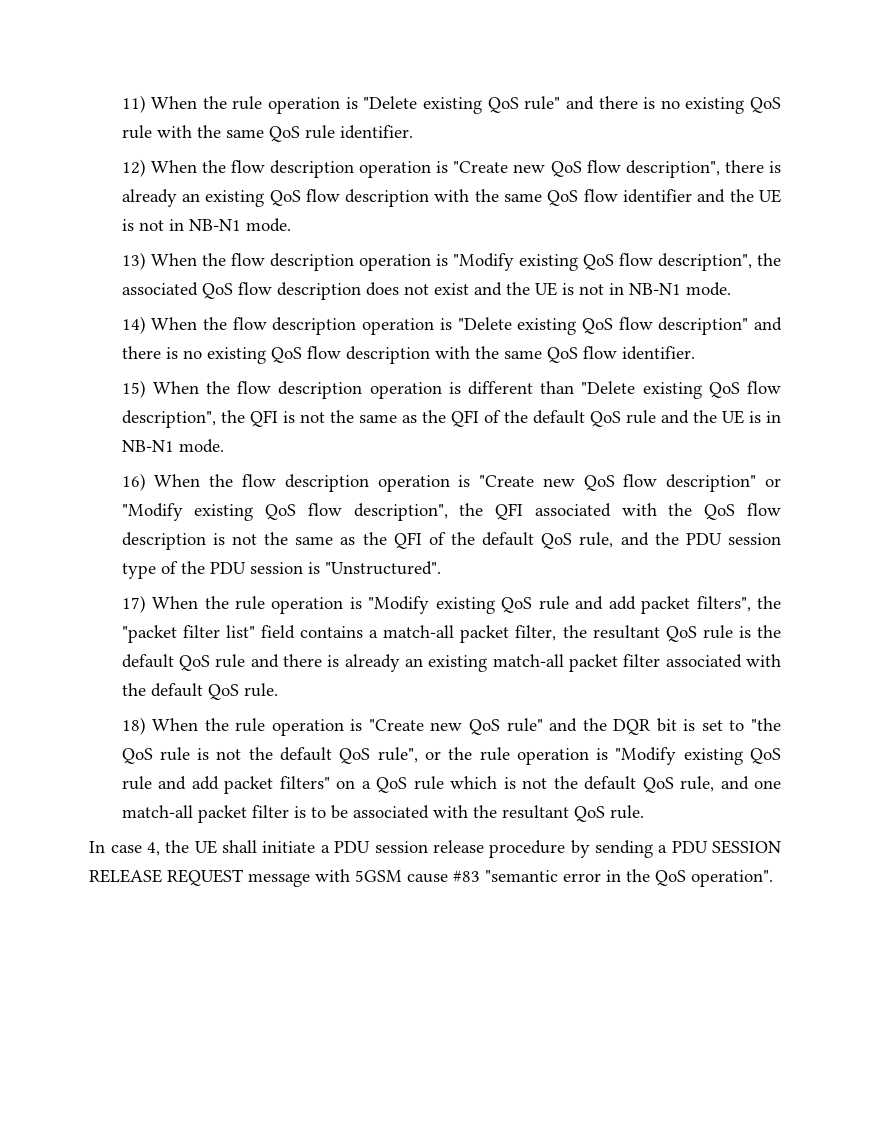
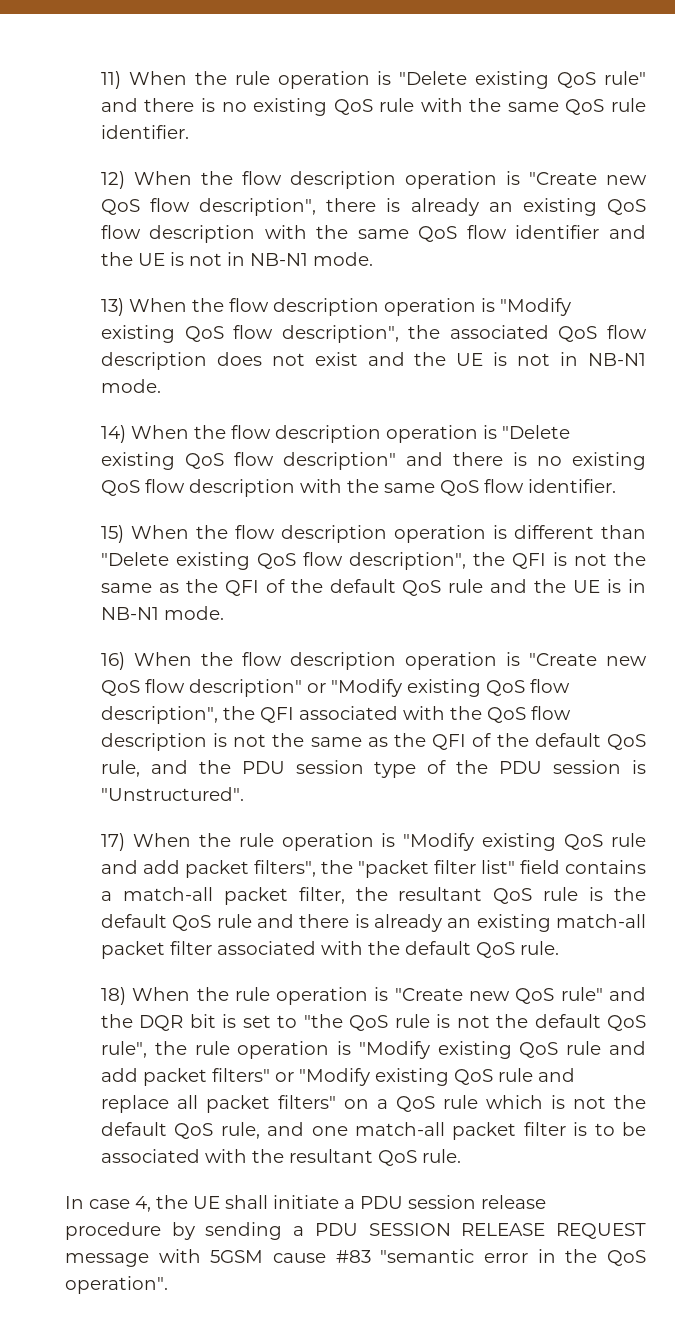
[424,751,441,760] or -> (147, 1049) none
(330, 782) none -> [274,1068,575,1086] [100,1095,336,1113] or "Modify existing QoS rule and replace all packet filters"

